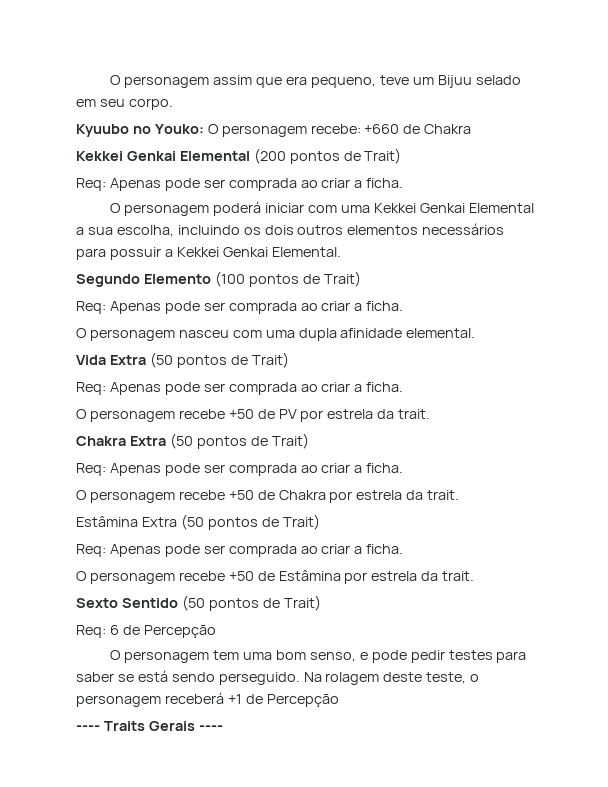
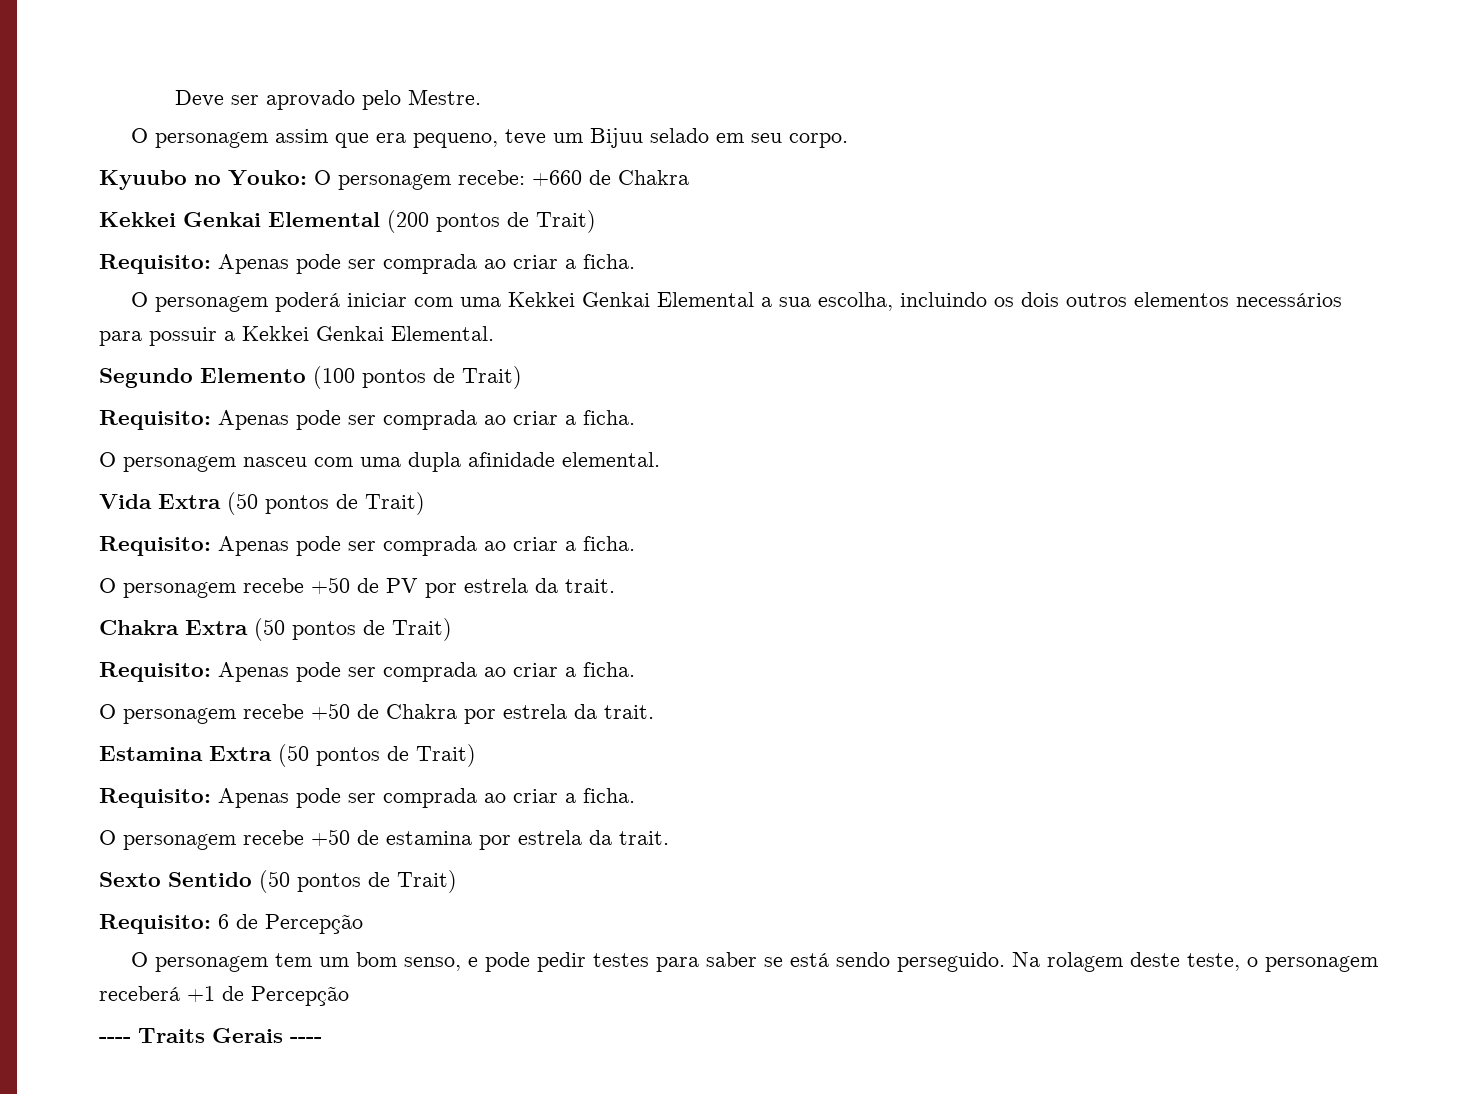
(110, 80) none -> [175,89,482,110] Deve ser aprovado pelo Mestre. //
[76,178,106,191] Req: -> [99,254,211,274] Requisito:
[76,301,106,314] Req: -> [99,410,211,430] Requisito:
[76,382,106,395] Req: -> [99,536,211,556] Requisito:
[76,463,106,476] Req: -> [99,662,211,682] Requisito:
[76,514,320,530] [76,544,106,557] Estâmina Extra (50 pontos de Trait) // Req: -> [99,744,476,767] [99,788,211,808] Estamina Extra (50 pontos de Trait) // Requisito:
[278,570,341,581] Estâmina -> [386,831,472,845] estamina
[76,625,106,638] Req: -> [99,914,211,934] Requisito:
[243,652,273,660] uma -> [319,957,350,967] um

